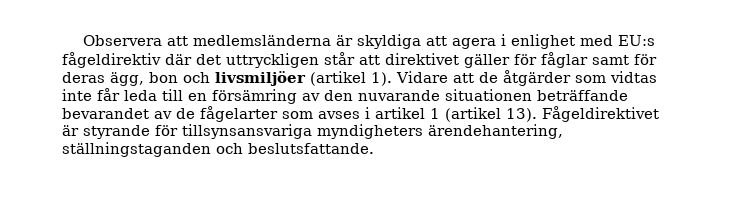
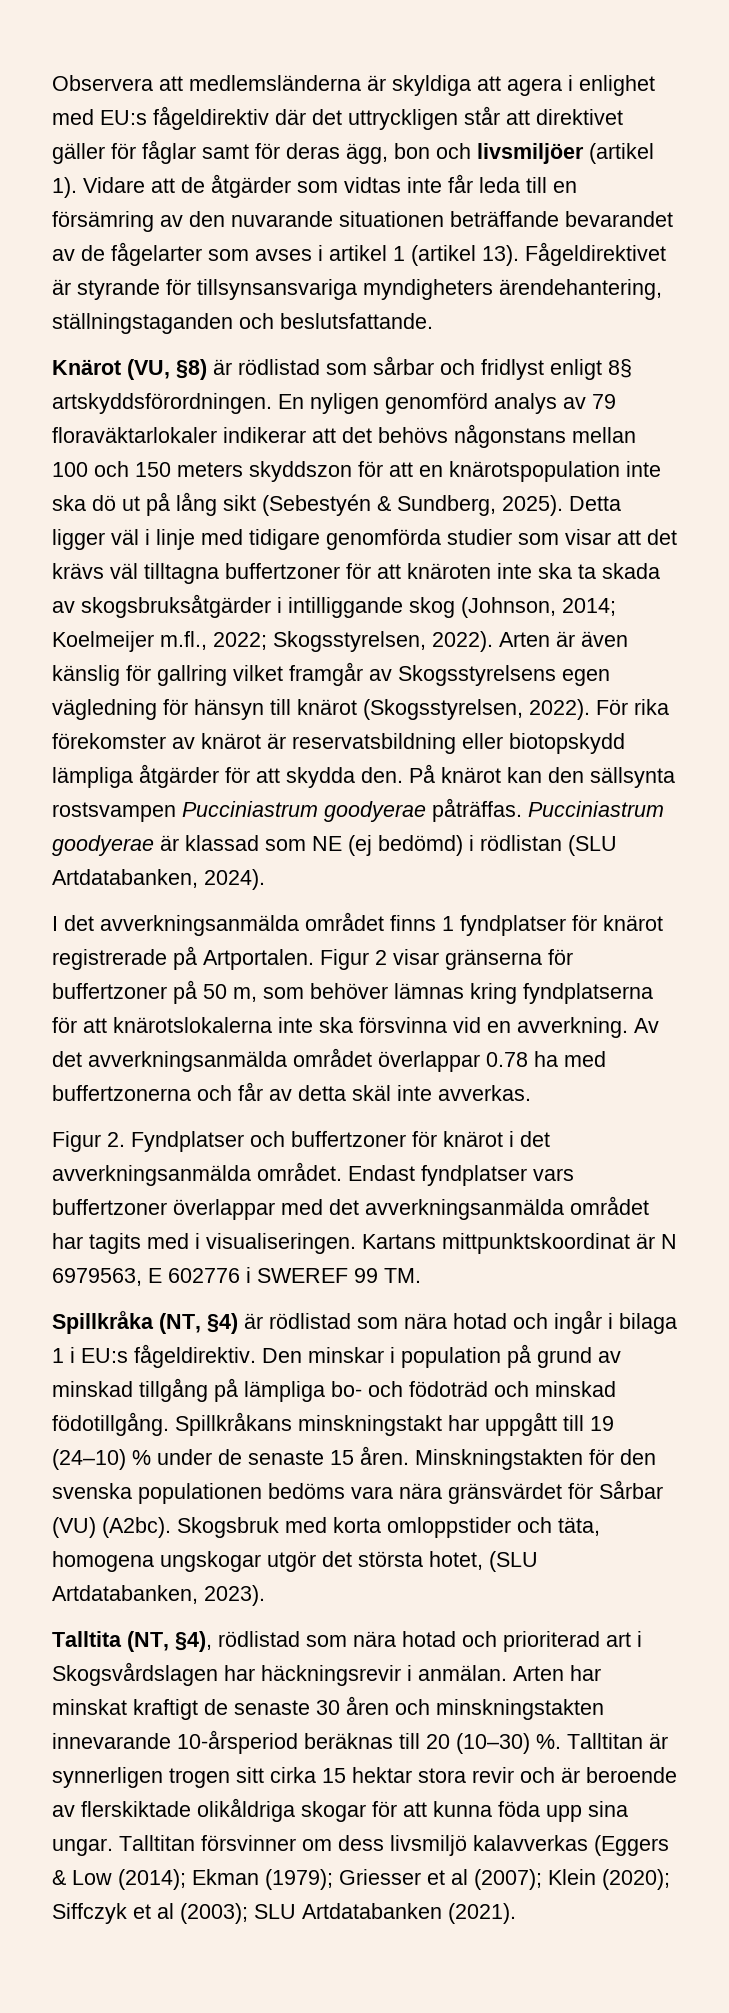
(374, 148) none -> [52,356,632,380] [52,393,616,414] [52,424,636,448] [52,461,661,482] [52,492,621,516] [52,529,677,550] [52,563,660,584] [52,594,616,618] [52,631,628,652] [52,662,610,686] [52,699,669,720] [52,733,625,754] [52,764,675,788] [52,798,664,822] [52,835,617,856] [52,869,265,890] [52,912,663,936] [52,946,573,970] [52,980,653,1004] [52,1017,659,1038] [52,1048,606,1072] [52,1082,531,1101] [52,1131,550,1152] [52,1162,574,1186] [52,1196,649,1220] [52,1233,677,1254] [52,1267,421,1286] [52,1310,677,1334] [52,1344,621,1368] [52,1378,616,1402] [52,1412,614,1436] [52,1446,656,1470] [52,1480,663,1504] [52,1517,600,1538] [52,1551,538,1572] [52,1585,265,1606] [52,1631,642,1652] [52,1662,601,1686] [52,1696,604,1720] [52,1730,668,1754] [52,1767,677,1788] [52,1798,628,1822] [52,1835,669,1856] [52,1869,670,1890] [52,1903,516,1924] // Knärot (VU, §8) är rödlistad som sårbar och fridlyst enligt 8§ artskyddsförordningen. En nyligen genomförd analys av 79 floraväktarlokaler indikerar att det behövs någonstans mellan 100 och 150 meters skyddszon för att en knärotspopulation inte ska dö ut på lång sikt (Sebestyén & Sundberg, 2025). Detta ligger väl i linje med tidigare genomförda studier som visar att det krävs väl tilltagna buffertzoner för att knäroten inte ska ta skada av skogsbruksåtgärder i intilliggande skog (Johnson, 2014; Koelmeijer m.fl., 2022; Skogsstyrelsen, 2022). Arten är även känslig för gallring vilket framgår av Skogsstyrelsens egen vägledning för hänsyn till knärot (Skogsstyrelsen, 2022). För rika förekomster av knärot är reservatsbildning eller biotopskydd lämpliga åtgärder för att skydda den. På knärot kan den sällsynta rostsvampen Pucciniastrum goodyerae påträffas. Pucciniastrum goodyerae är klassad som NE (ej bedömd) i rödlistan (SLU Artdatabanken, 2024). // I det avverkningsanmälda området finns 1 fyndplatser för knärot registrerade på Artportalen. Figur 2 visar gränserna för buffertzoner på 50 m, som behöver lämnas kring fyndplatserna för att knärotslokalerna inte ska försvinna vid en avverkning. Av det avverkningsanmälda området överlappar 0.78 ha med buffertzonerna och får av detta skäl inte avverkas. // Figur 2. Fyndplatser och buffertzoner för knärot i det avverkningsanmälda området. Endast fyndplatser vars buffertzoner överlappar med det avverkningsanmälda området har tagits med i visualiseringen. Kartans mittpunktskoordinat är N 6979563, E 602776 i SWEREF 99 TM. // Spillkråka (NT, §4) är rödlistad som nära hotad och ingår i bilaga 1 i EU:s fågeldirektiv. Den minskar i population på grund av minskad tillgång på lämpliga bo- och födoträd och minskad födotillgång. Spillkråkans minskningstakt har uppgått till 19 (24–10) % under de senaste 15 åren. Minskningstakten för den svenska populationen bedöms vara nära gränsvärdet för Sårbar (VU) (A2bc). Skogsbruk med korta omloppstider och täta, homogena ungskogar utgör det största hotet, (SLU Artdatabanken, 2023). // Talltita (NT, §4), rödlistad som nära hotad och prioriterad art i Skogsvårdslagen har häckningsrevir i anmälan. Arten har minskat kraftigt de senaste 30 åren och minskningstakten innevarande 10-årsperiod beräknas till 20 (10–30) %. Talltitan är synnerligen trogen sitt cirka 15 hektar stora revir och är beroende av flerskiktade olikåldriga skogar för att kunna föda upp sina ungar. Talltitan försvinner om dess livsmiljö kalavverkas (Eggers & Low (2014); Ekman (1979); Griesser et al (2007); Klein (2020); Siffczyk et al (2003); SLU Artdatabanken (2021).

